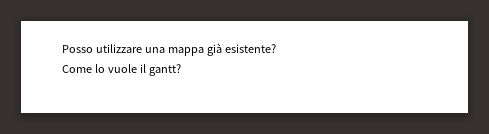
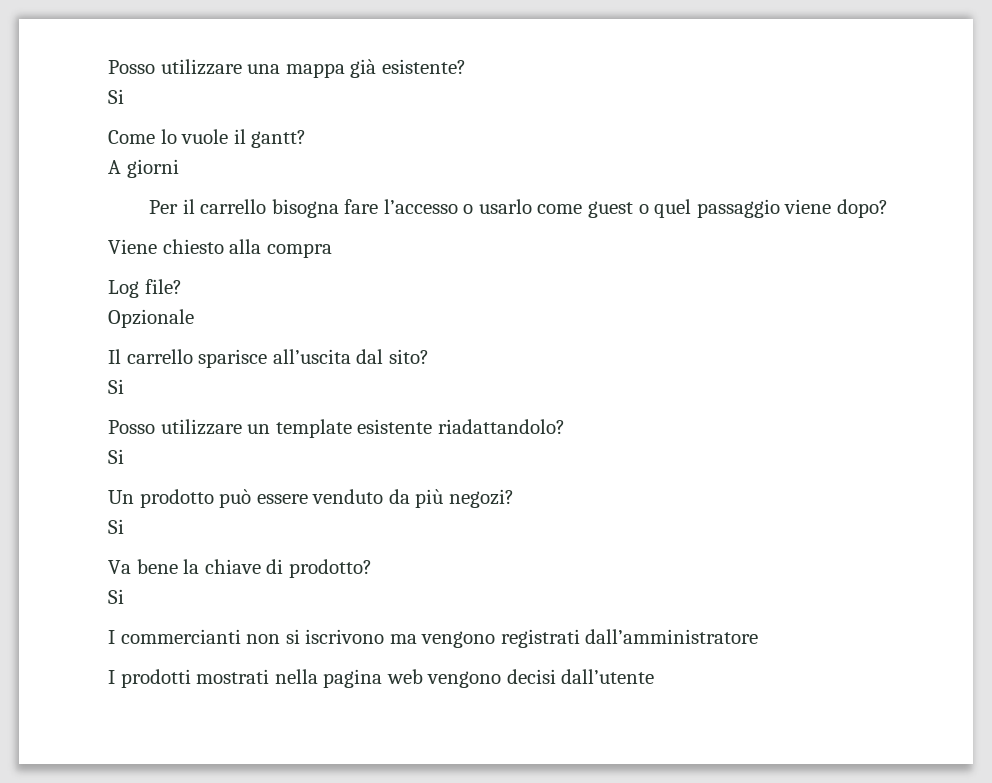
(276, 48) none -> [108,89,124,104] // Si
(181, 70) none -> [108,159,179,178] [149,199,888,218] [108,239,332,258] [108,279,182,298] [108,309,194,328] [108,349,429,368] [108,379,124,394] [108,419,565,438] [108,449,124,464] [108,489,514,508] [108,519,124,534] [108,559,372,578] [108,589,124,604] [108,629,759,648] [108,669,655,688] // A giorni // Per il carrello bisogna fare l’accesso o usarlo come guest o quel passaggio viene dopo? // Viene chiesto alla compra // Log file? // Opzionale // Il carrello sparisce all’uscita dal sito? // Si // Posso utilizzare un template esistente riadattandolo? // Si // Un prodotto può essere venduto da più negozi? // Si // Va bene la chiave di prodotto? // Si // I commercianti non si iscrivono ma vengono registrati dall’amministratore // I prodotti mostrati nella pagina web vengono decisi dall’utente

